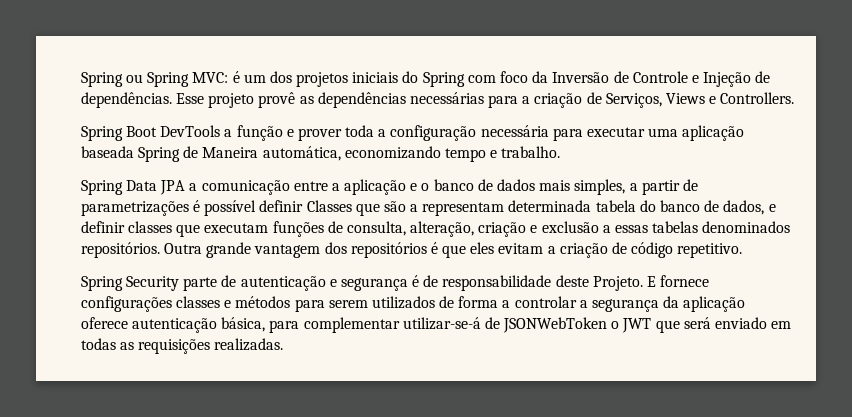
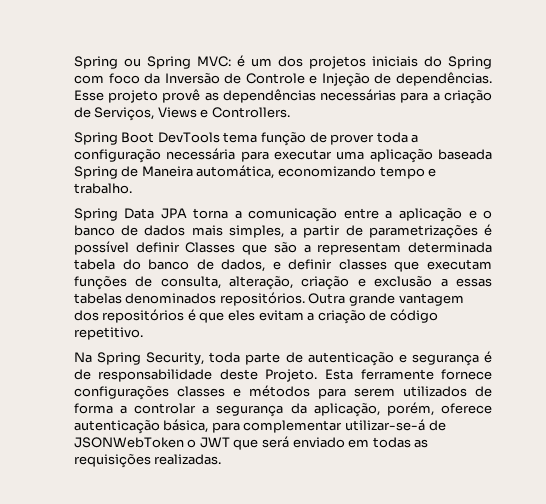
[224,125,294,141] a função e -> [223,132,327,146] tema função de
(186, 187) none -> [193,208,229,219] torna
[80,276,179,291] Spring Security -> [73,352,241,365] Na Spring Security, toda
[646,276,656,287] E -> [324,369,434,380] Esta ferramente
[683,296,746,312] aplicação -> [313,402,434,417] aplicação, porém,

